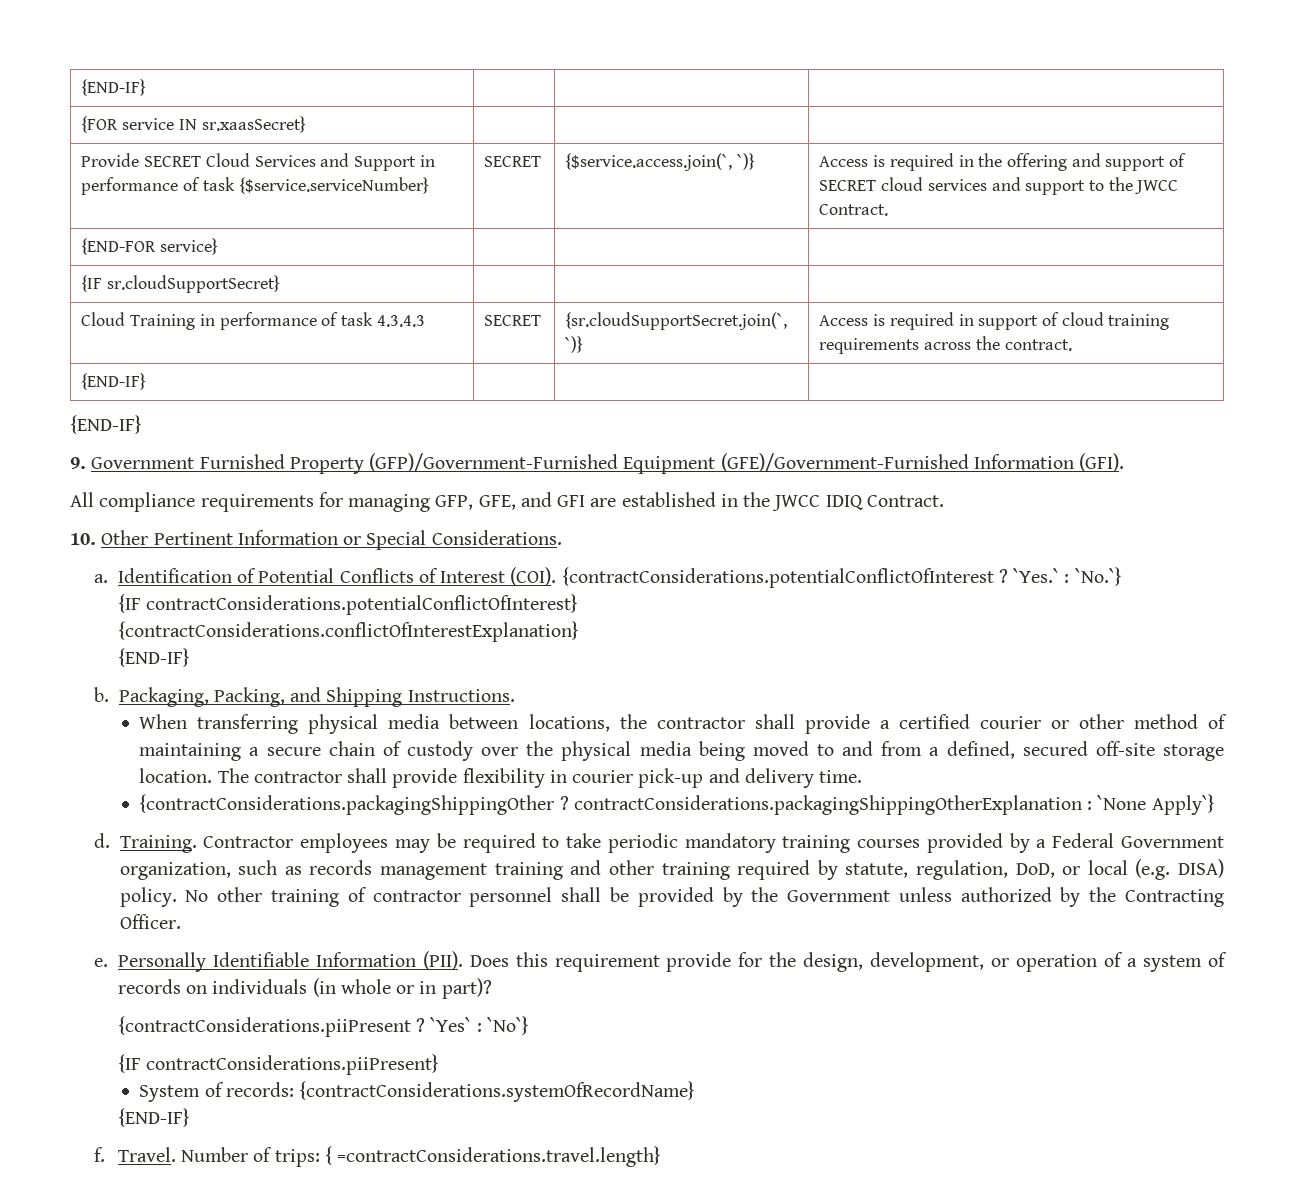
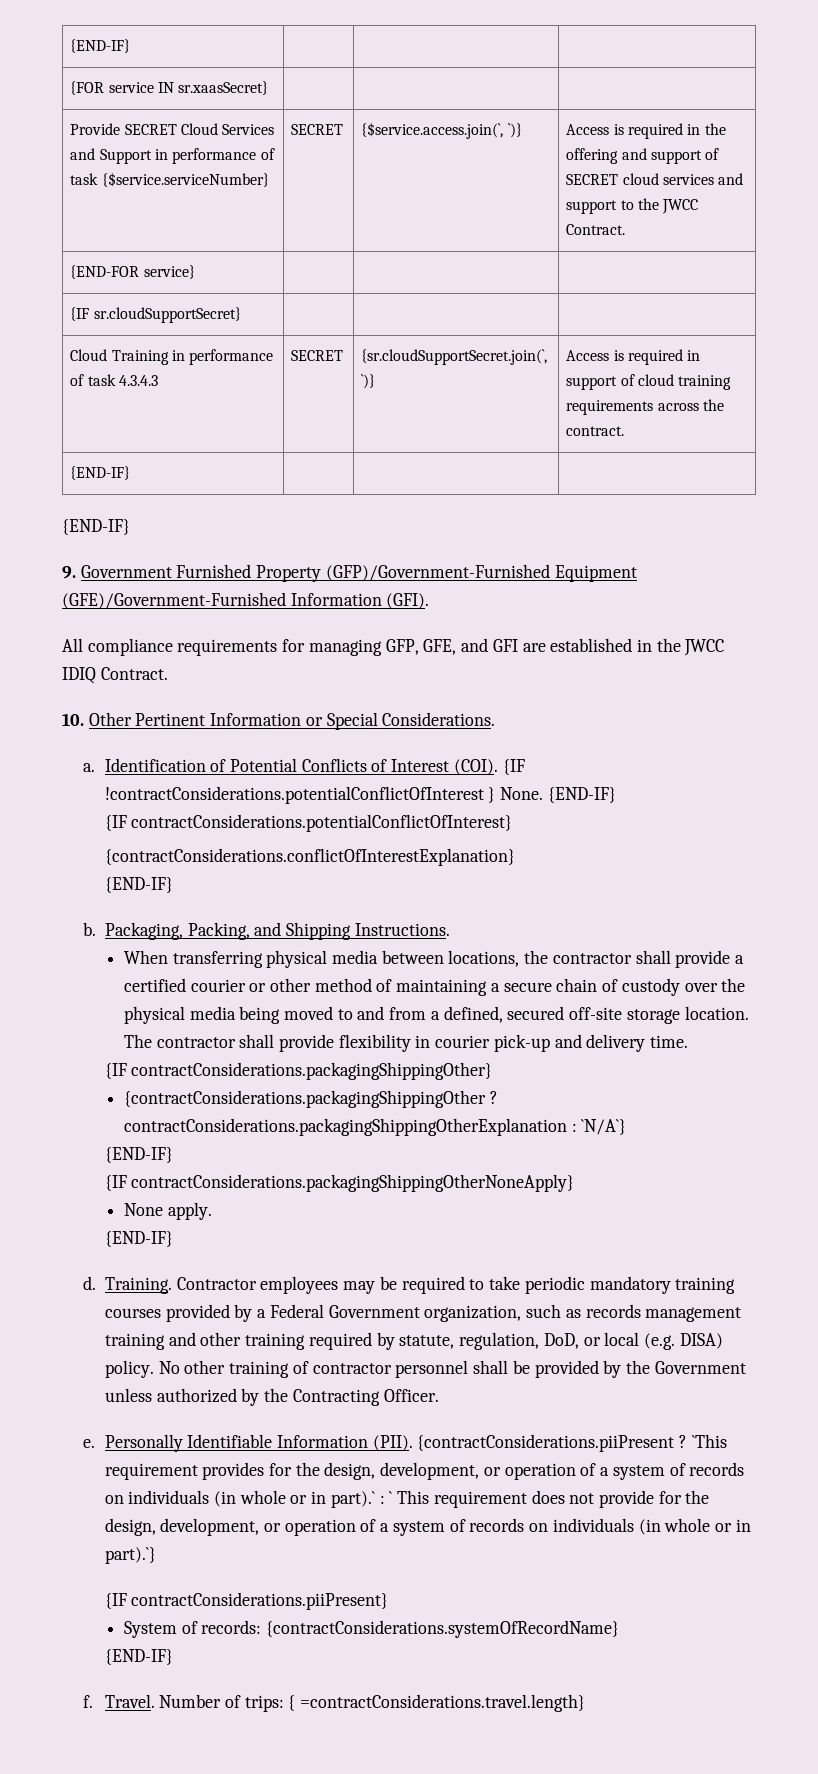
[561,567,1122,588] {contractConsiderations.potentialConflictOfInterest ? `Yes.` : `No.`} -> [502,759,525,775] [104,786,616,804] {IF !contractConsiderations.potentialConflictOfInterest } None. {END-IF}
(863, 776) none -> [104,1062,493,1080] // {IF contractConsiderations.packagingShippingOther}
[1097,794,1215,815] `None Apply`} -> [581,1119,627,1135] [104,1147,173,1163] [104,1174,575,1192] [123,1202,212,1220] [104,1231,173,1247] `N/A`} // {END-IF} // {IF contractConsiderations.packagingShippingOtherNoneApply} // None apply. // {END-IF}
[469,952,660,972] Does this requirement -> [417,1434,727,1452] [104,1462,745,1480] [104,1490,595,1508] {contractConsiderations.piiPresent ? `This requirement provides for the design, development, or operation of a system of records on individuals (in whole or in part).` : ` This requirement does not
[441,978,492,999] [117,1016,529,1037] part)? // {contractConsiderations.piiPresent ? `Yes` : `No`} -> [104,1547,156,1564] part).`}

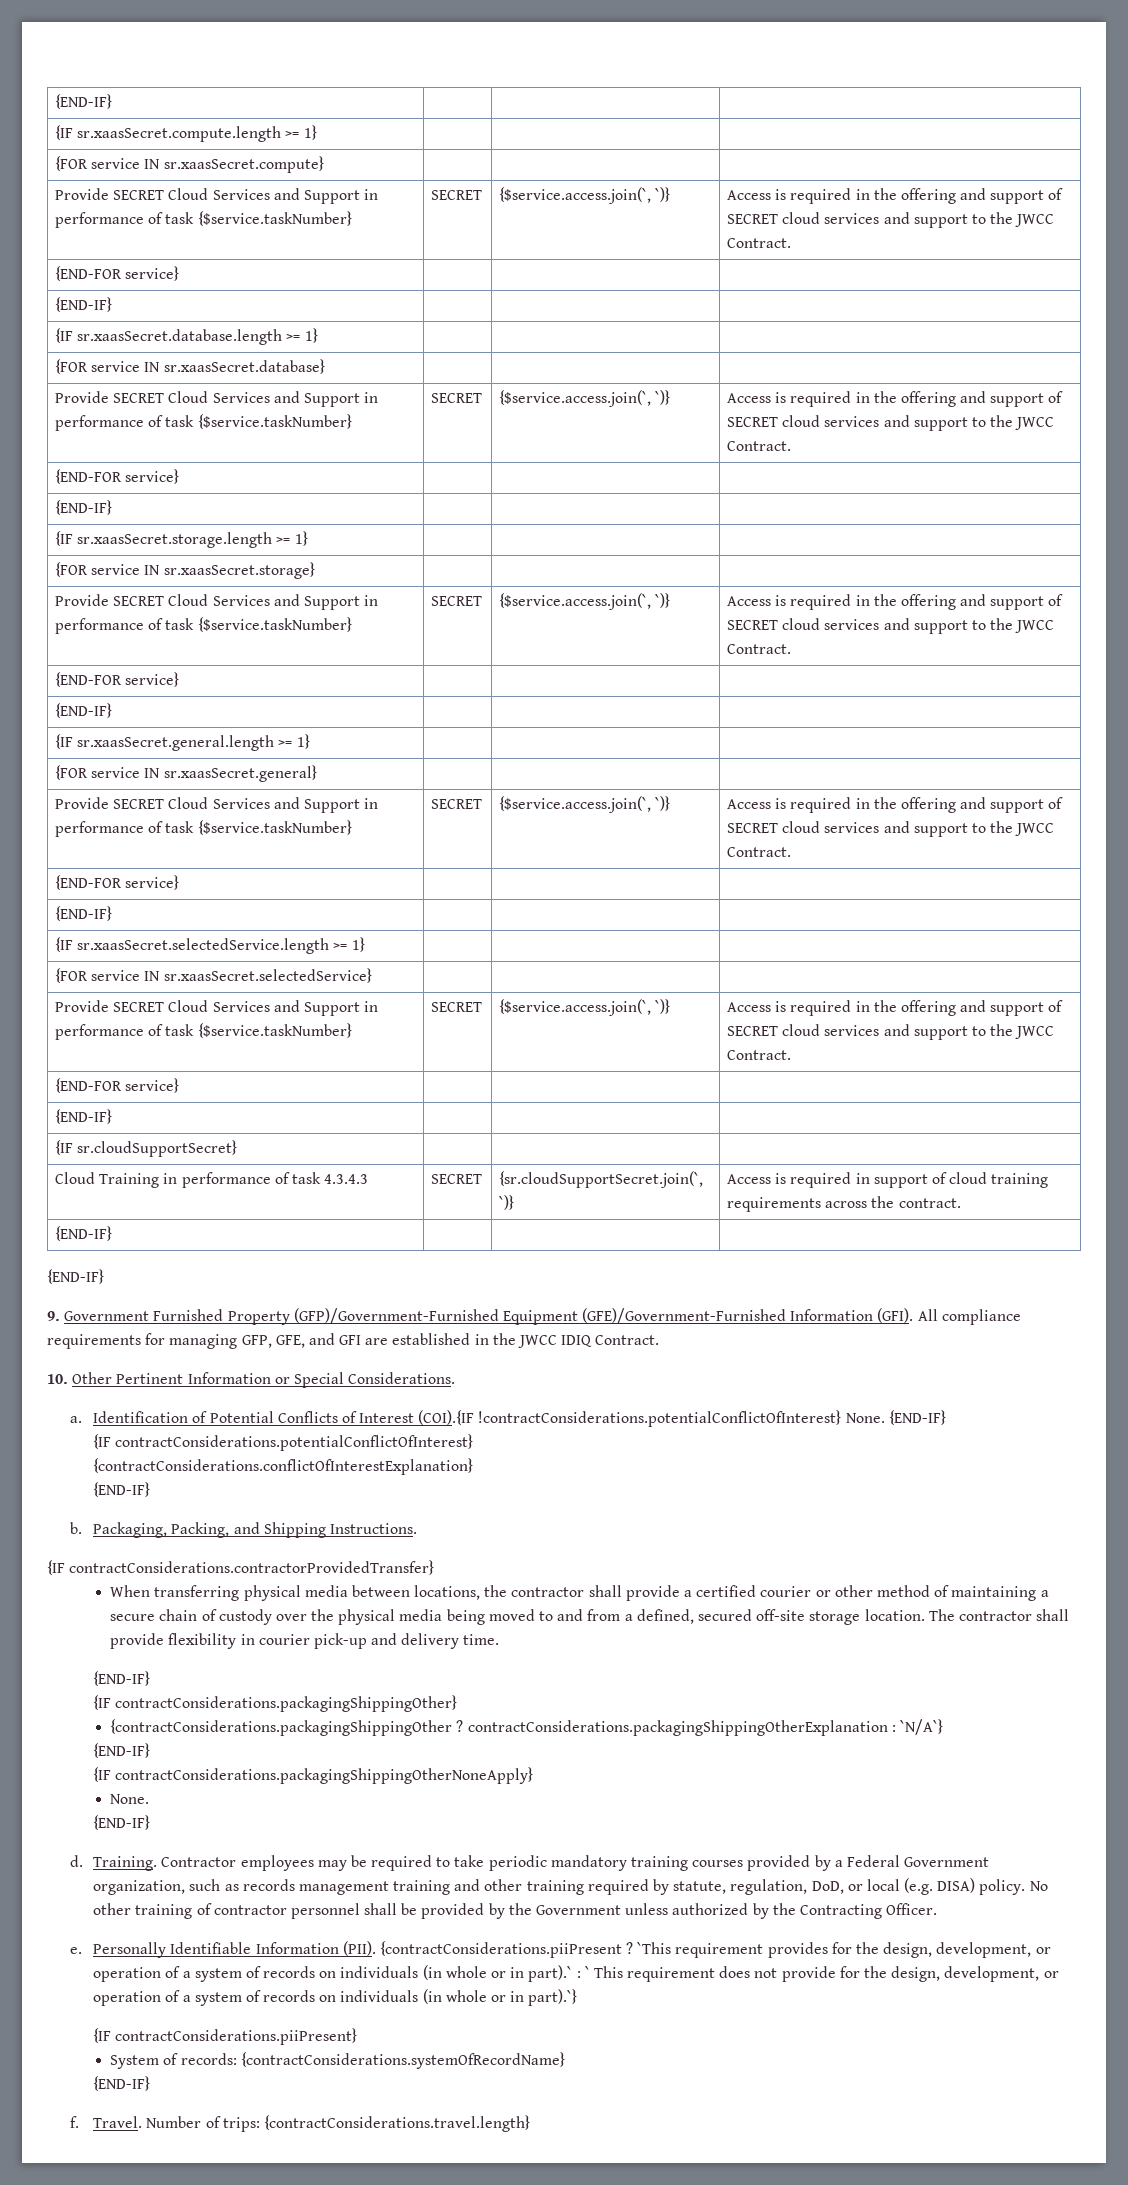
[70,39,131,53] [70,81,269,95] {END-IF} | | | // {FOR service IN sr.xaasSecret} -> [55,94,113,109] [55,125,317,142] [55,156,324,173] {END-IF} | | | // {IF sr.xaasSecret.compute.length >= 1} | | | // {FOR service IN sr.xaasSecret.compute}
[101,172,269,187] {$service.serviceNumber} -> [197,211,352,226] {$service.taskNumber}
(195, 272) none -> [55,297,113,312] [55,328,318,345] [55,359,325,374] [55,391,379,407] [55,414,352,431] [431,393,483,403] [499,390,671,407] [727,391,1064,407] [727,415,1055,431] [727,441,792,451] [55,469,180,484] [55,500,113,515] [55,531,308,548] [55,562,315,579] [55,594,379,610] [55,617,352,634] [431,596,483,606] [499,593,671,610] [727,594,1064,610] [727,618,1055,634] [727,644,792,654] [55,672,180,687] [55,703,113,718] [55,734,310,751] [55,765,317,782] [55,797,379,813] [55,820,352,837] [431,799,483,809] [499,796,671,813] [727,797,1064,813] [727,821,1055,837] [727,847,792,857] [55,875,180,890] [55,906,113,921] [55,937,365,954] [55,968,372,983] [55,1000,379,1016] [55,1023,352,1040] [431,1002,483,1012] [499,999,671,1016] [727,1000,1064,1016] [727,1024,1055,1040] [727,1050,792,1060] [55,1078,180,1093] [55,1109,113,1124] // {END-IF} | | | // {IF sr.xaasSecret.database.length >= 1} | | | // {FOR service IN sr.xaasSecret.database} | | | // Provide SECRET Cloud Services and Support in performance of task {$service.taskNumber} | SECRET | {$service.access.join(`, `)} | Access is required in the offering and support of SECRET cloud services and support to the JWCC Contract. // {END-FOR service} | | | // {END-IF} | | | // {IF sr.xaasSecret.storage.length >= 1} | | | // {FOR service IN sr.xaasSecret.storage} | | | // Provide SECRET Cloud Services and Support in performance of task {$service.taskNumber} | SECRET | {$service.access.join(`, `)} | Access is required in the offering and support of SECRET cloud services and support to the JWCC Contract. // {END-FOR service} | | | // {END-IF} | | | // {IF sr.xaasSecret.general.length >= 1} | | | // {FOR service IN sr.xaasSecret.general} | | | // Provide SECRET Cloud Services and Support in performance of task {$service.taskNumber} | SECRET | {$service.access.join(`, `)} | Access is required in the offering and support of SECRET cloud services and support to the JWCC Contract. // {END-FOR service} | | | // {END-IF} | | | // {IF sr.xaasSecret.selectedService.length >= 1} | | | // {FOR service IN sr.xaasSecret.selectedService} | | | // Provide SECRET Cloud Services and Support in performance of task {$service.taskNumber} | SECRET | {$service.access.join(`, `)} | Access is required in the offering and support of SECRET cloud services and support to the JWCC Contract. // {END-FOR service} | | | // {END-IF} | | |
(430, 601) // -> (914, 1315) none
[453,759,525,775] [104,786,496,804] (COI). {IF !contractConsiderations.potentialConflictOfInterest } -> [418,1410,842,1427] (COI).{IF !contractConsiderations.potentialConflictOfInterest}
(450, 929) none -> [47,1560,435,1575] // {IF contractConsiderations.contractorProvidedTransfer}
(689, 1041) none -> [93,1671,151,1686] // {END-IF}
[123,1202,212,1220] None apply. -> [110,1794,150,1804] None.
[288,1694,586,1712] { =contractConsiderations.travel.length} -> [263,2115,530,2132] {contractConsiderations.travel.length}

